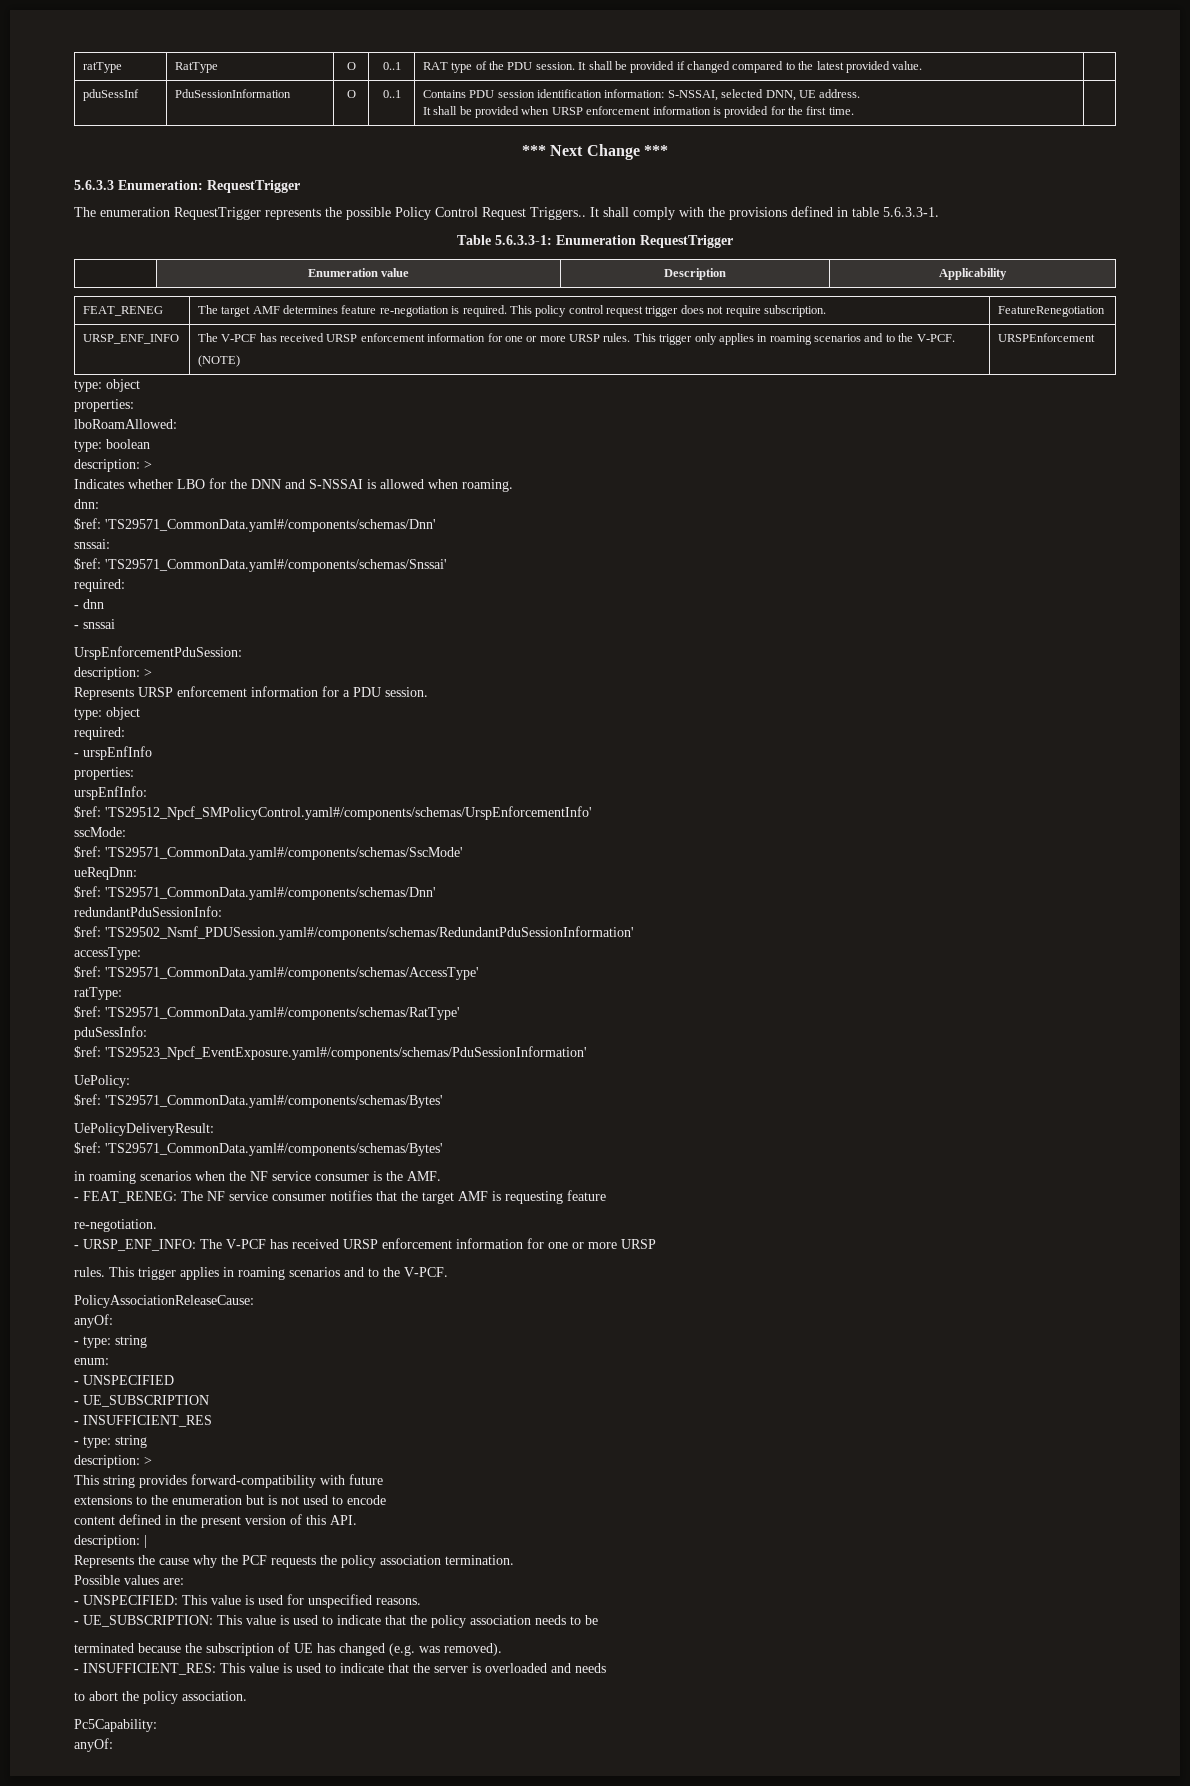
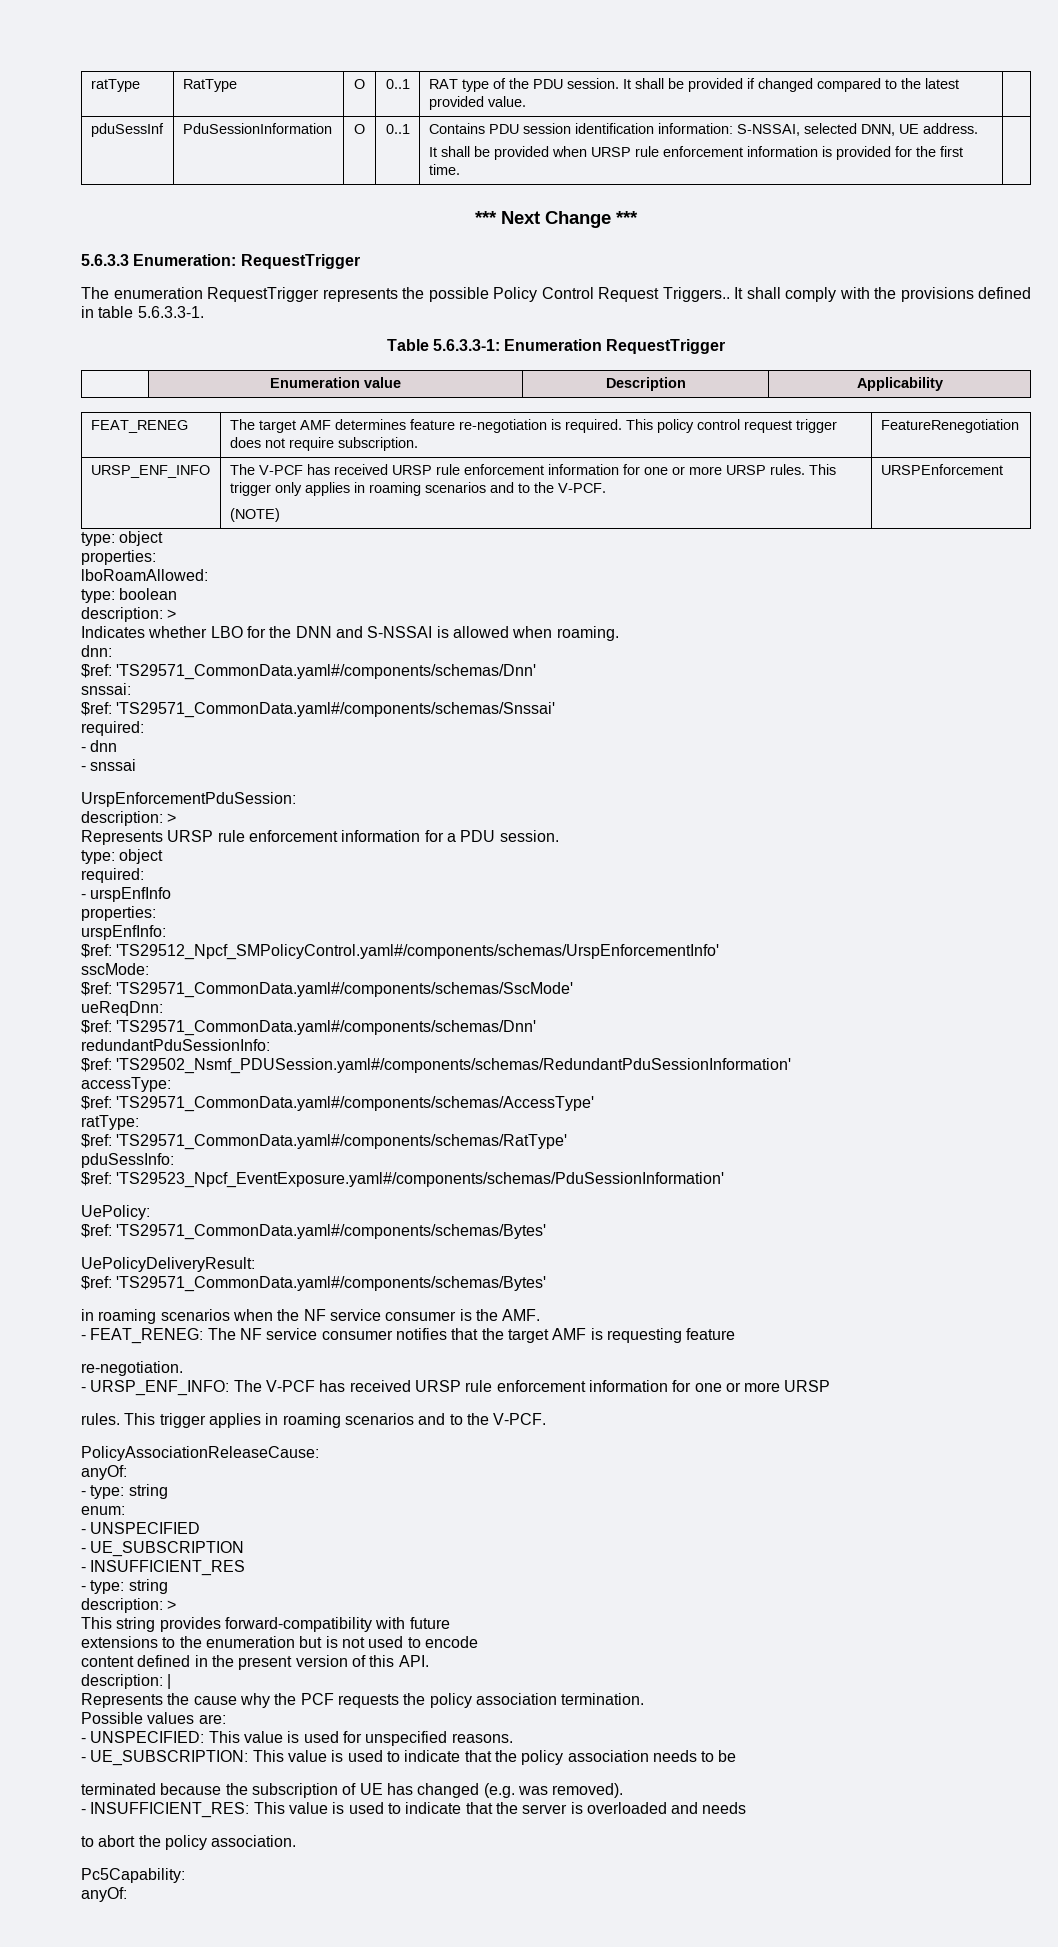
(583, 111) none -> [634,146,659,157] rule
(358, 338) none -> [435,464,460,475] rule
(173, 692) none -> [217,830,245,842] rule
(378, 1244) none -> [465,1380,493,1392] rule

